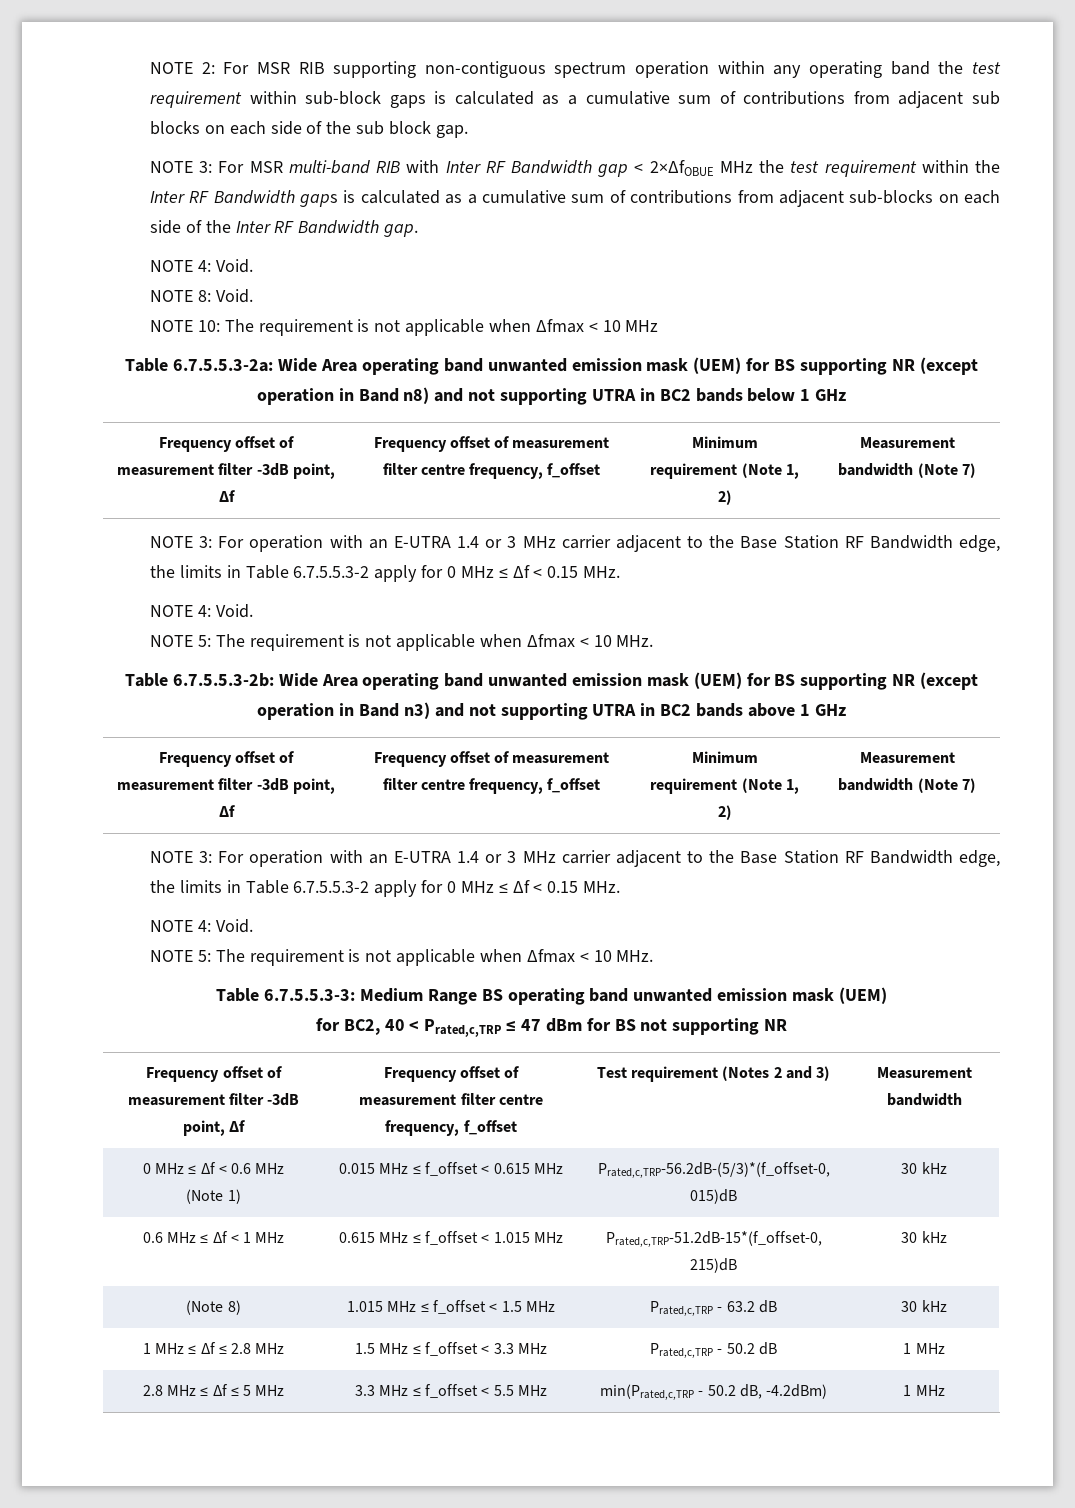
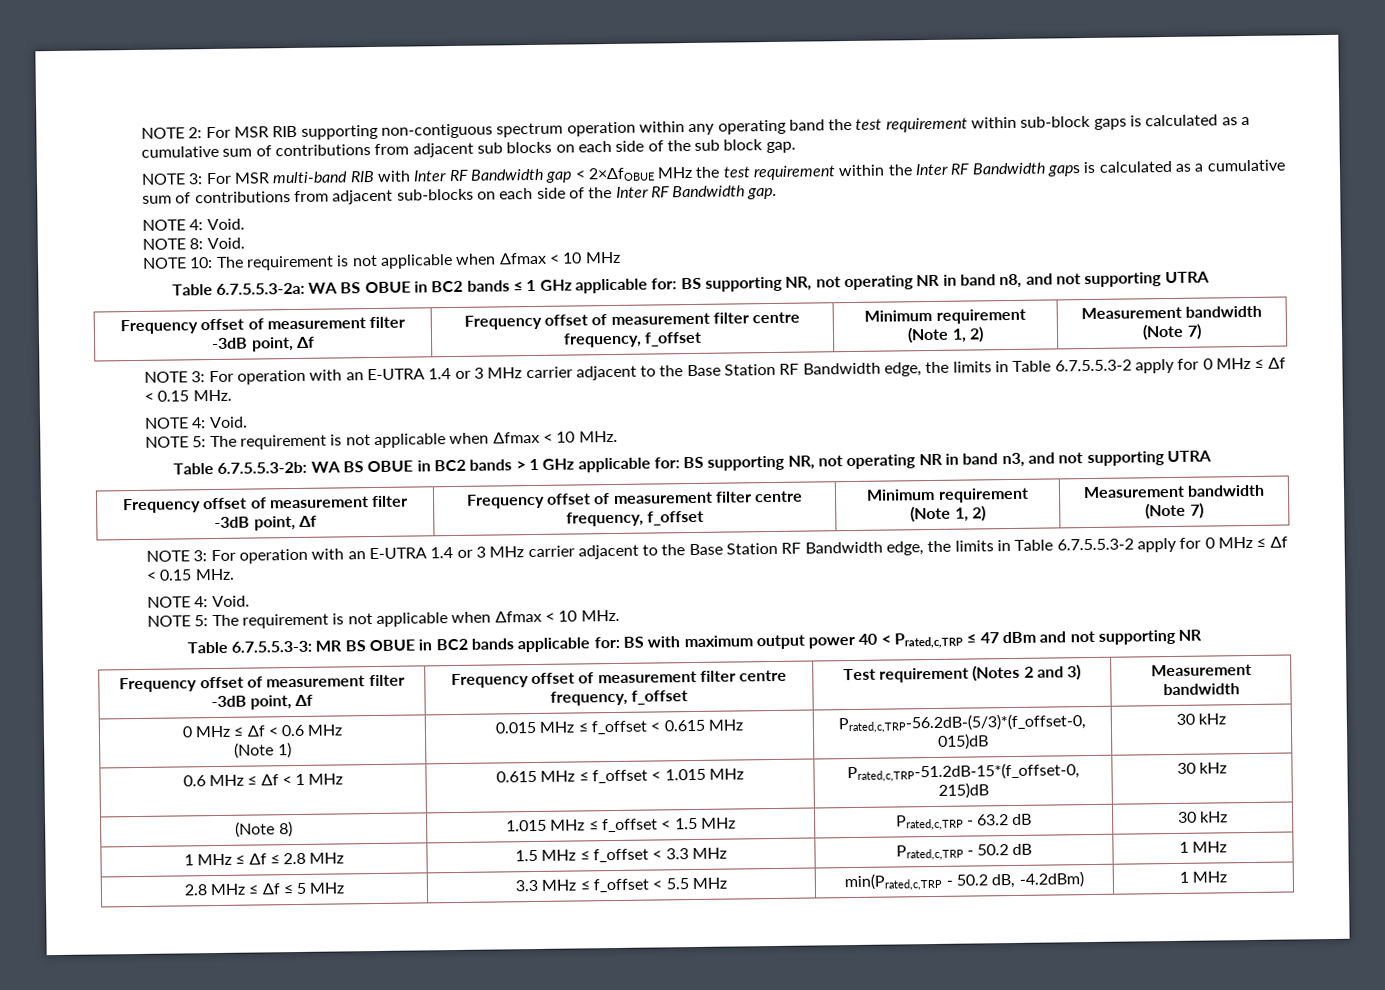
[278,357,978,375] [256,387,847,405] Wide Area operating band unwanted emission mask (UEM) for BS supporting NR (except operation in Band n8) and not supporting UTRA in BC2 bands below 1 GHz -> [308,271,1210,294] WA BS OBUE in BC2 bands ≤ 1 GHz applicable for: BS supporting NR, not operating NR in band n8, and not supporting UTRA
[278,672,979,690] [257,702,846,720] Wide Area operating band unwanted emission mask (UEM) for BS supporting NR (except operation in Band n3) and not supporting UTRA in BC2 bands above 1 GHz -> [310,450,1213,473] WA BS OBUE in BC2 bands > 1 GHz applicable for: BS supporting NR, not operating NR in band n3, and not supporting UTRA
[359,987,887,1005] [315,1018,380,1035] Medium Range BS operating band unwanted emission mask (UEM) // for BC2, -> [315,634,856,653] MR BS OBUE in BC2 bands applicable for: BS with maximum output power
[586,1018,636,1031] for BS -> [1039,631,1067,643] and

